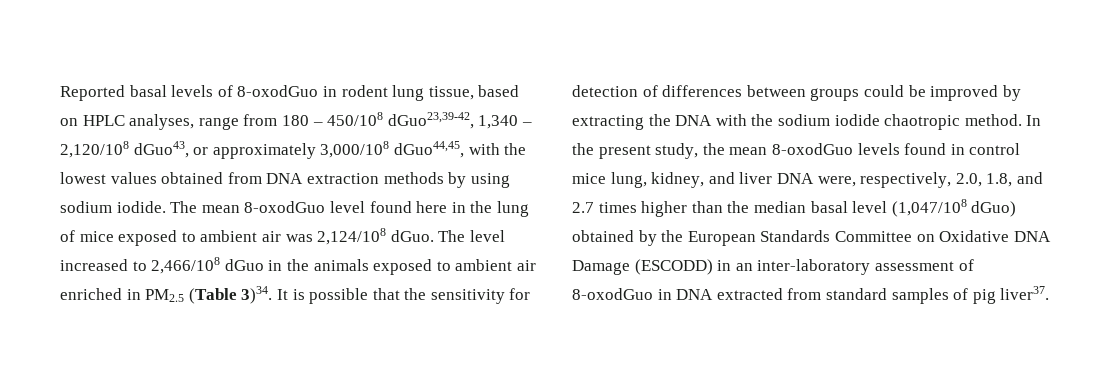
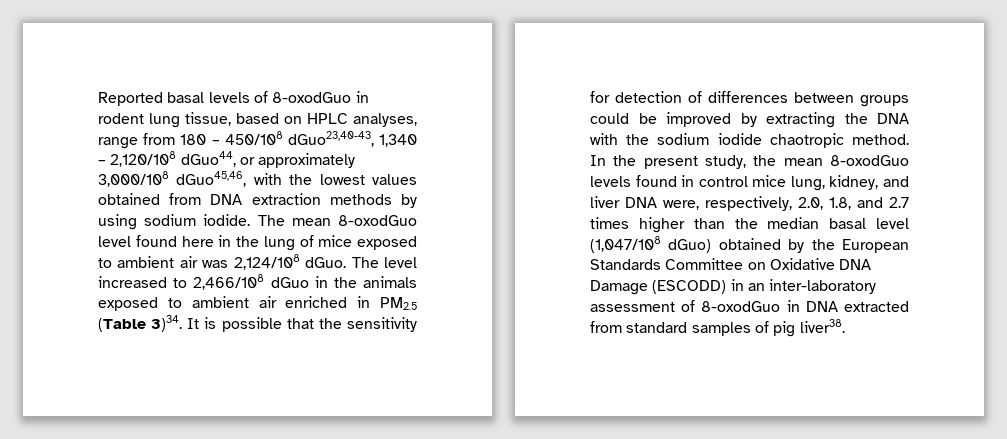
[387,112,474,129] dGuo23,39-42, -> [287,131,374,147] dGuo23,40-43,
[133,141,189,158] dGuo43, -> [180,151,236,167] dGuo44,
[393,141,464,158] dGuo44,45, -> [176,171,247,187] dGuo45,46,
[1000,286,1050,300] liver37. -> [799,319,845,333] liver38.

